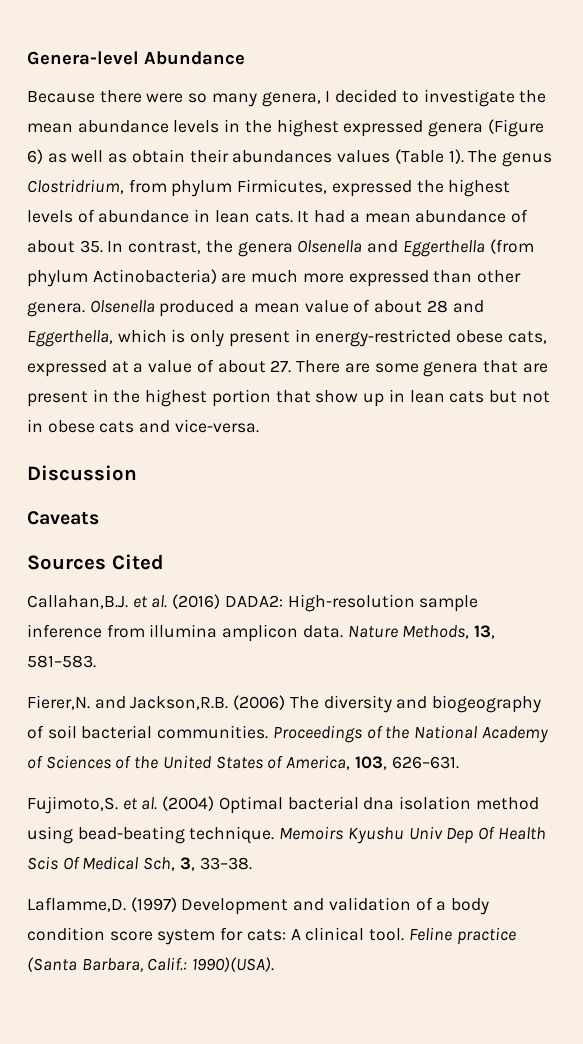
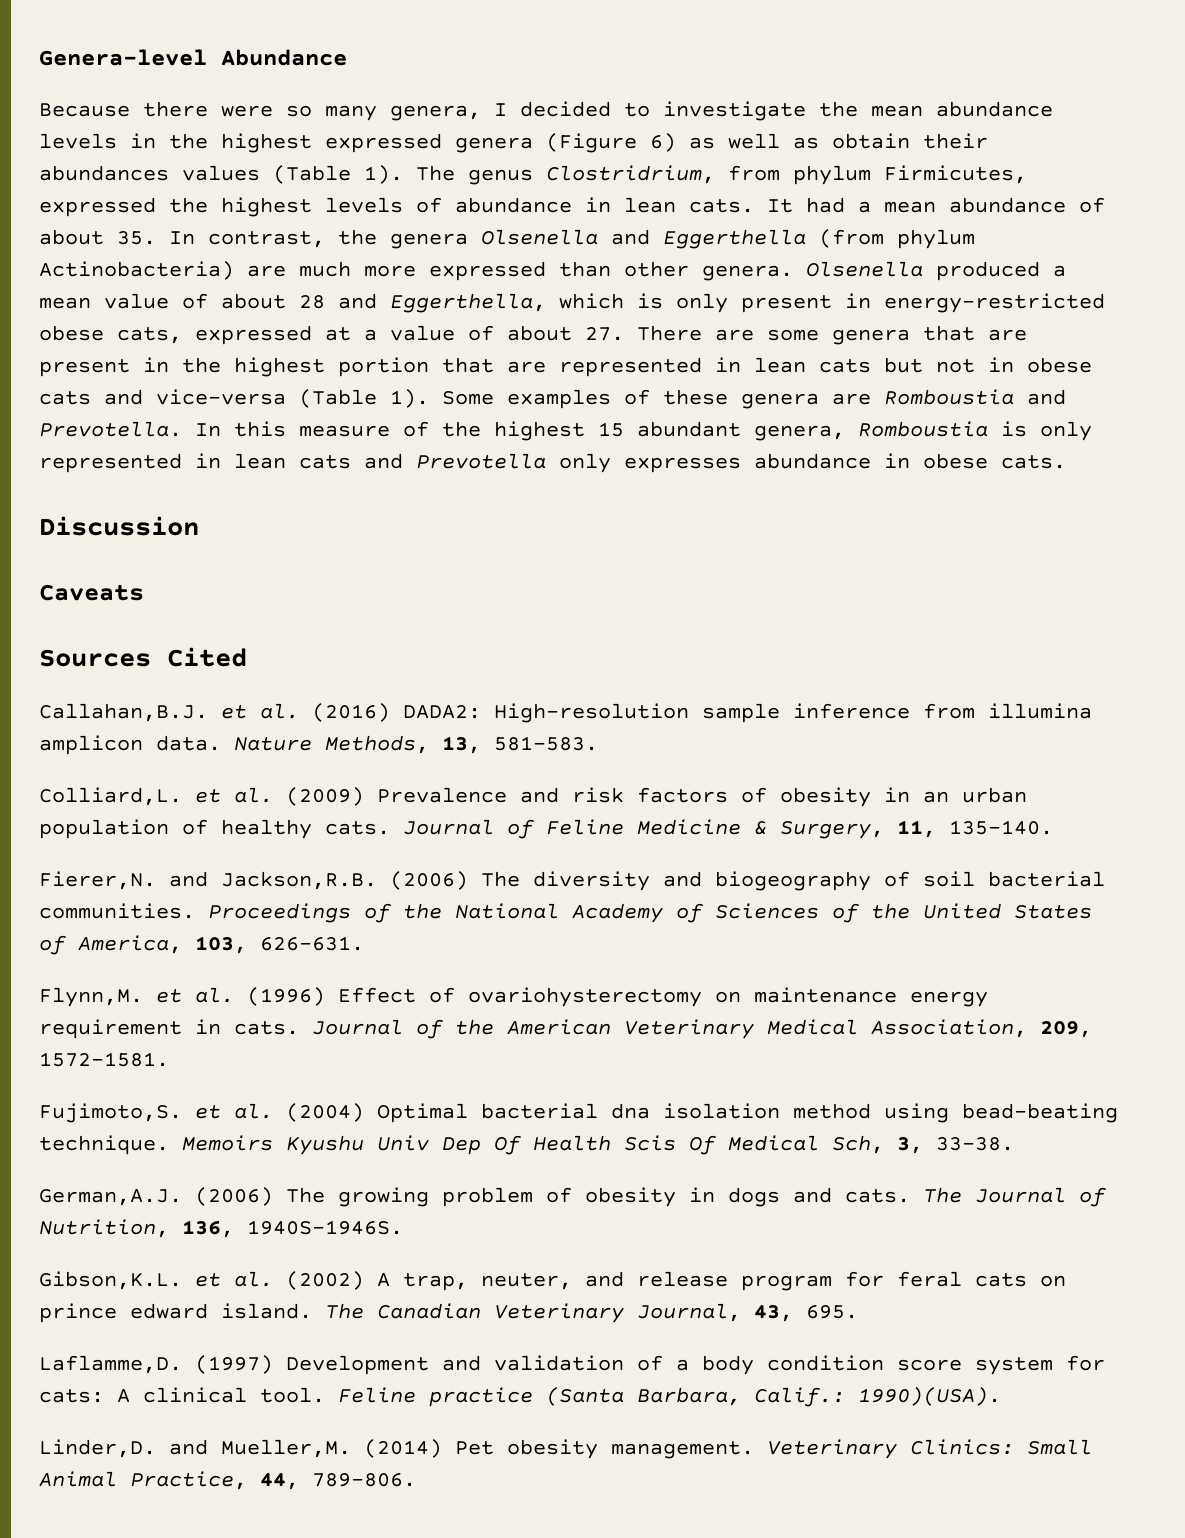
[315,390,385,407] show up -> [507,357,702,377] are represented
[174,419,259,433] vice-versa. -> [156,389,1066,409] [39,421,1092,441] [39,453,1066,473] vice-versa (Table 1). Some examples of these genera are Romboustia and Prevotella. In this measure of the highest 15 abundant genera, Romboustia is only represented in lean cats and Prevotella only expresses abundance in obese cats.
(96, 661) none -> [39,787,1027,807] [39,819,1053,839] // Colliard,L. et al. (2009) Prevalence and risk factors of obesity in an urban population of healthy cats. Journal of Feline Medicine & Surgery, 11, 135–140.
(459, 762) none -> [39,987,988,1007] [39,1019,1092,1039] [39,1052,169,1067] // Flynn,M. et al. (1996) Effect of ovariohysterectomy on maintenance energy requirement in cats. Journal of the American Veterinary Medical Association, 209, 1572–1581.
(252, 863) none -> [39,1187,1107,1207] [39,1219,403,1238] [39,1271,1066,1291] [39,1303,858,1323] // German,A.J. (2006) The growing problem of obesity in dogs and cats. The Journal of Nutrition, 136, 1940S–1946S. // Gibson,K.L. et al. (2002) A trap, neuter, and release program for feral cats on prince edward island. The Canadian Veterinary Journal, 43, 695.
(275, 964) none -> [39,1439,1092,1459] [39,1471,416,1490] // Linder,D. and Mueller,M. (2014) Pet obesity management. Veterinary Clinics: Small Animal Practice, 44, 789–806.

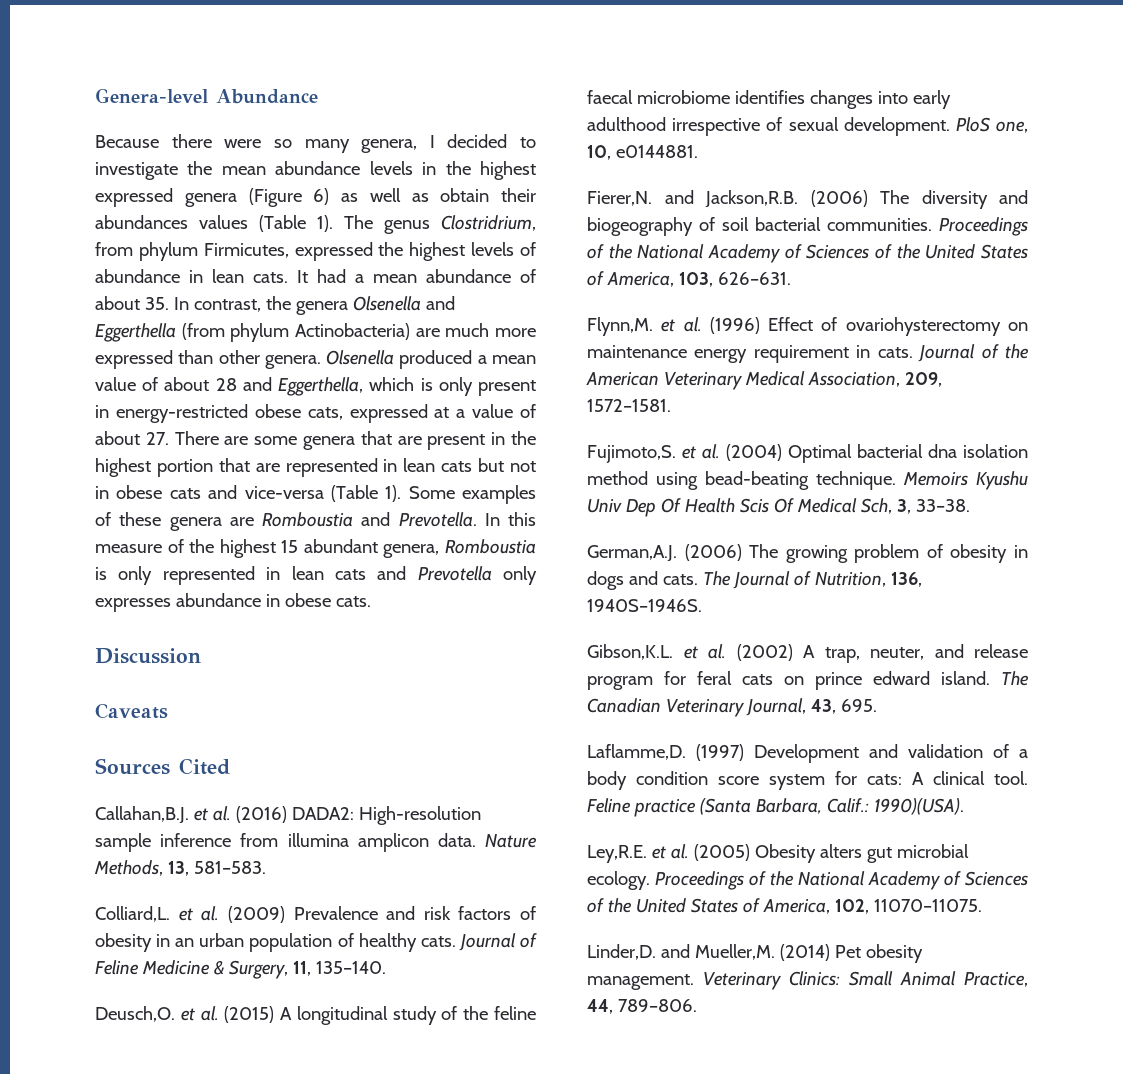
(1053, 827) none -> [95,1006,536,1025] [587,90,951,109] [587,117,1028,136] [587,145,698,160] // Deusch,O. et al. (2015) A longitudinal study of the feline faecal microbiome identifies changes into early adulthood irrespective of sexual development. PloS one, 10, e0144881.
(1001, 1396) none -> [587,844,969,863] [587,871,1028,890] [587,898,982,914] // Ley,R.E. et al. (2005) Obesity alters gut microbial ecology. Proceedings of the National Academy of Sciences of the United States of America, 102, 11070–11075.

